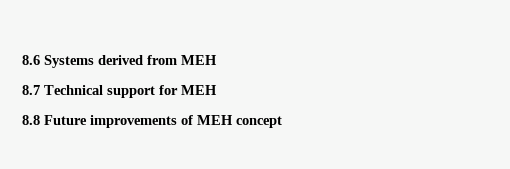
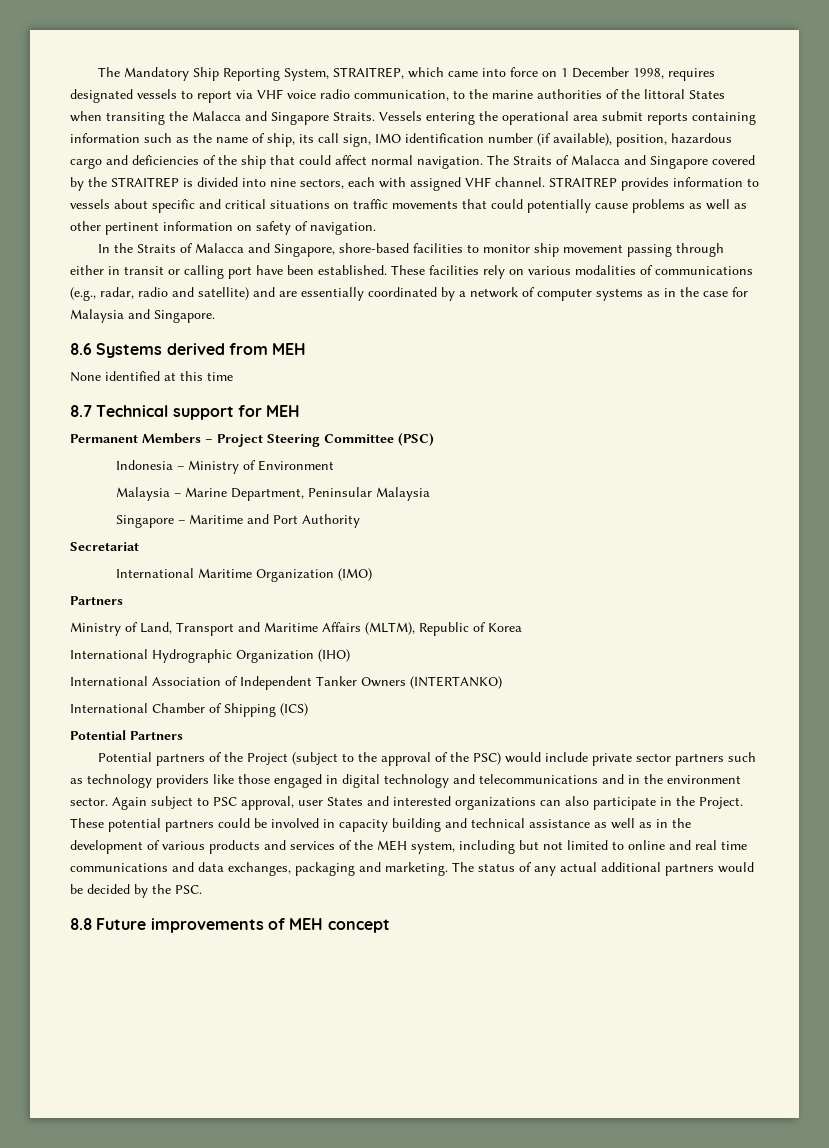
(22, 60) none -> [97,67,715,81] [70,89,725,103] [70,111,756,125] [70,133,732,147] [70,155,755,169] [70,177,759,191] [70,199,747,213] [70,221,376,235] [97,243,724,257] [70,265,753,279] [70,287,748,301] [70,309,215,323] The Mandatory Ship Reporting System, STRAITREP, which came into force on 1 December 1998, requires designated vessels to report via VHF voice radio communication, to the marine authorities of the littoral States when transiting the Malacca and Singapore Straits. Vessels entering the operational area submit reports containing information such as the name of ship, its call sign, IMO identification number (if available), position, hazardous cargo and deficiencies of the ship that could affect normal navigation. The Straits of Malacca and Singapore covered by the STRAITREP is divided into nine sectors, each with assigned VHF channel. STRAITREP provides information to vessels about specific and critical situations on traffic movements that could potentially cause problems as well as other pertinent information on safety of navigation. // In the Straits of Malacca and Singapore, shore-based facilities to monitor ship movement passing through either in transit or calling port have been established. These facilities rely on various modalities of communications (e.g., radar, radio and satellite) and are essentially coordinated by a network of computer systems as in the case for Malaysia and Singapore. //
(217, 60) none -> [70,371,233,382] // None identified at this time
(217, 90) none -> [70,433,434,447] [115,460,334,474] [115,487,430,501] [115,514,360,528] [70,542,139,551] [115,568,372,582] [70,596,123,605] [70,622,522,636] [70,649,350,663] [70,676,502,690] [70,703,308,717] [70,730,183,740] [97,752,756,766] [70,774,741,788] [70,796,743,810] [70,818,691,832] [70,840,747,854] [70,862,754,876] [70,884,202,898] // Permanent Members – Project Steering Committee (PSC) // Indonesia – Ministry of Environment // Malaysia – Marine Department, Peninsular Malaysia // Singapore – Maritime and Port Authority // Secretariat // International Maritime Organization (IMO) // Partners // Ministry of Land, Transport and Maritime Affairs (MLTM), Republic of Korea // International Hydrographic Organization (IHO) // International Association of Independent Tanker Owners (INTERTANKO) // International Chamber of Shipping (ICS) // Potential Partners // Potential partners of the Project (subject to the approval of the PSC) would include private sector partners such as technology providers like those engaged in digital technology and telecommunications and in the environment sector. Again subject to PSC approval, user States and interested organizations can also participate in the Project. These potential partners could be involved in capacity building and technical assistance as well as in the development of various products and services of the MEH system, including but not limited to online and real time communications and data exchanges, packaging and marketing. The status of any actual additional partners would be decided by the PSC.

